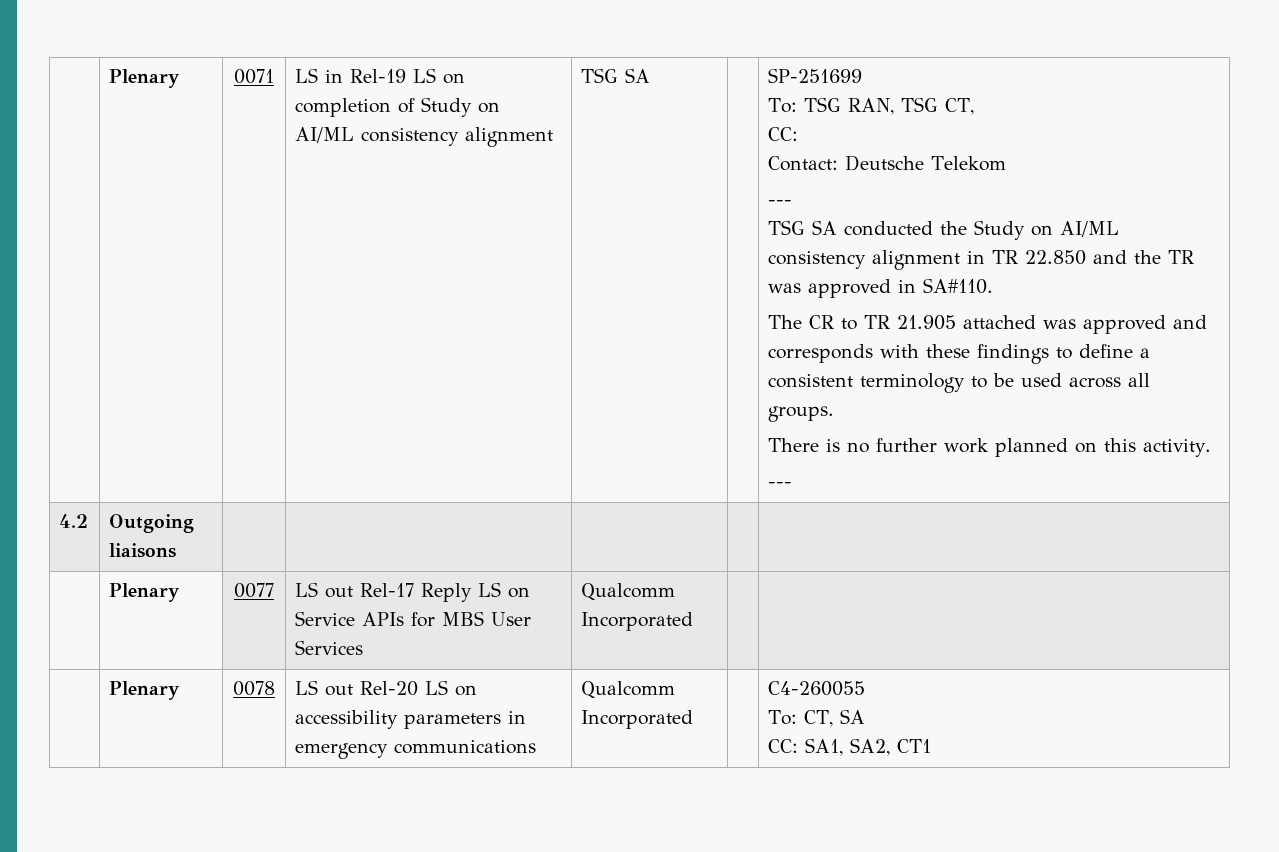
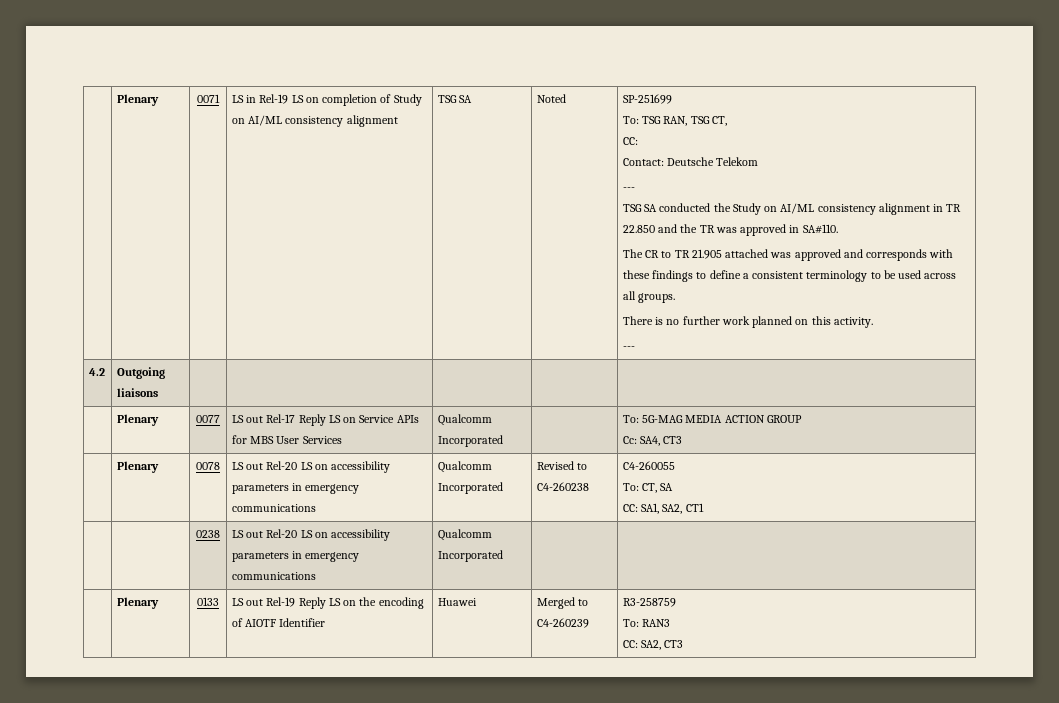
(651, 75) none -> [536,94,566,103] Noted
(694, 621) none -> [622,415,802,423] [622,436,683,446] To: 5G-MAG MEDIA ACTION GROUP // Cc: SA4, CT3
(694, 719) none -> [536,461,588,470] [536,482,589,491] Revised to C4-260238
(932, 746) none -> [196,530,220,538] [231,529,391,541] [231,551,360,562] [231,572,316,580] [437,529,492,541] [437,550,503,562] [116,597,159,609] [197,597,219,606] [231,597,424,609] [231,618,326,627] [437,598,477,606] [536,597,589,609] [536,618,589,628] [622,598,676,607] [622,619,671,627] [622,640,684,650] // | | 0238 | LS out Rel-20 LS on accessibility parameters in emergency communications | Qualcomm Incorporated | | // | Plenary | 0133 | LS out Rel-19 Reply LS on the encoding of AIOTF Identifier | Huawei | Merged to C4-260239 | R3-258759 // To: RAN3 // CC: SA2, CT3

